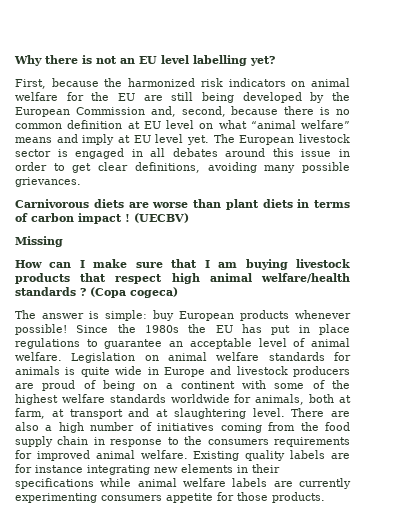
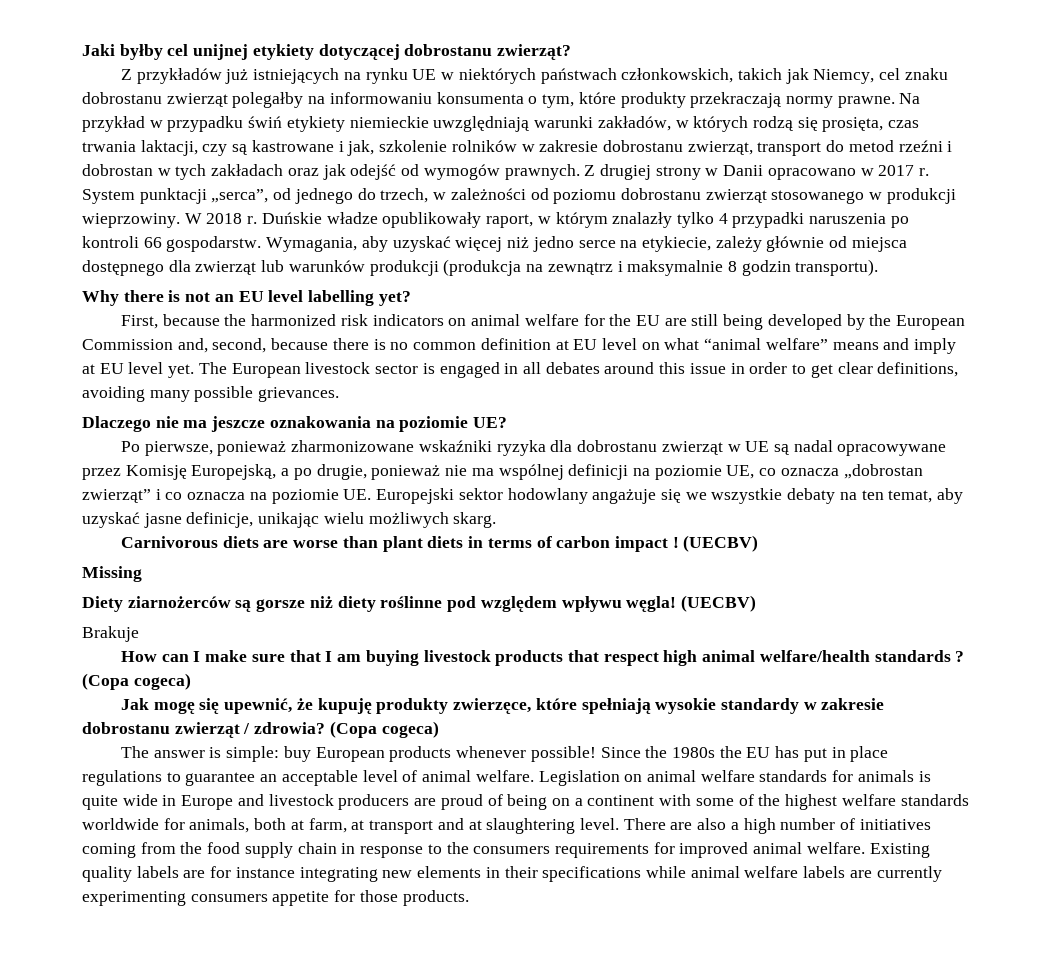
(14, 60) none -> [82,44,572,60] [120,68,948,84] [82,92,921,108] [82,116,920,132] [82,140,953,156] [82,164,930,180] [82,188,956,204] [82,212,909,228] [82,236,907,252] [82,259,879,276] Jaki byłby cel unijnej etykiety dotyczącej dobrostanu zwierząt? // Z przykładów już istniejących na rynku UE w niektórych państwach członkowskich, takich jak Niemcy, cel znaku dobrostanu zwierząt polegałby na informowaniu konsumenta o tym, które produkty przekraczają normy prawne. Na przykład w przypadku świń etykiety niemieckie uwzględniają warunki zakładów, w których rodzą się prosięta, czas trwania laktacji, czy są kastrowane i jak, szkolenie rolników w zakresie dobrostanu zwierząt, transport do metod rzeźni i dobrostan w tych zakładach oraz jak odejść od wymogów prawnych. Z drugiej strony w Danii opracowano w 2017 r. System punktacji „serca”, od jednego do trzech, w zależności od poziomu dobrostanu zwierząt stosowanego w produkcji wieprzowiny. W 2018 r. Duńskie władze opublikowały raport, w którym znalazły tylko 4 przypadki naruszenia po kontroli 66 gospodarstw. Wymagania, aby uzyskać więcej niż jedno serce na etykiecie, zależy głównie od miejsca dostępnego dla zwierząt lub warunków produkcji (produkcja na zewnątrz i maksymalnie 8 godzin transportu). //
(81, 182) none -> [82,416,508,432] [120,440,947,456] [82,464,923,480] [82,488,964,504] [82,512,497,528] // Dlaczego nie ma jeszcze oznakowania na poziomie UE? // Po pierwsze, ponieważ zharmonizowane wskaźniki ryzyka dla dobrostanu zwierząt w UE są nadal opracowywane przez Komisję Europejską, a po drugie, ponieważ nie ma wspólnej definicji na poziomie UE, co oznacza „dobrostan zwierząt” i co oznacza na poziomie UE. Europejski sektor hodowlany angażuje się we wszystkie debaty na ten temat, aby uzyskać jasne definicje, unikając wielu możliwych skarg.
(63, 241) none -> [82,595,756,612] [82,626,139,642] // Diety ziarnożerców są gorsze niż diety roślinne pod względem wpływu węgla! (UECBV) // Brakuje
(178, 292) none -> [120,698,885,714] [82,721,439,738] // Jak mogę się upewnić, że kupuję produkty zwierzęce, które spełniają wysokie standardy w zakresie dobrostanu zwierząt / zdrowia? (Copa cogeca)

